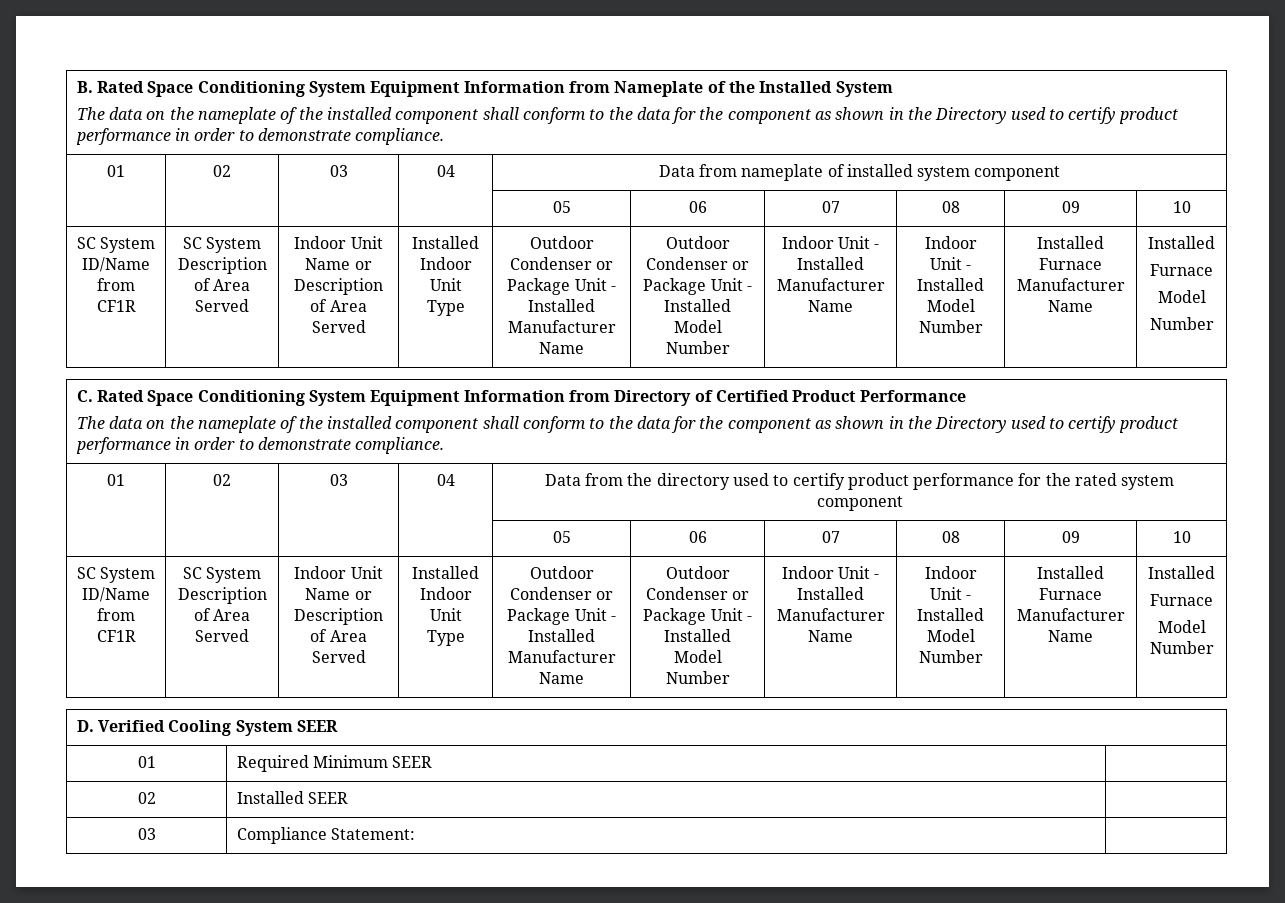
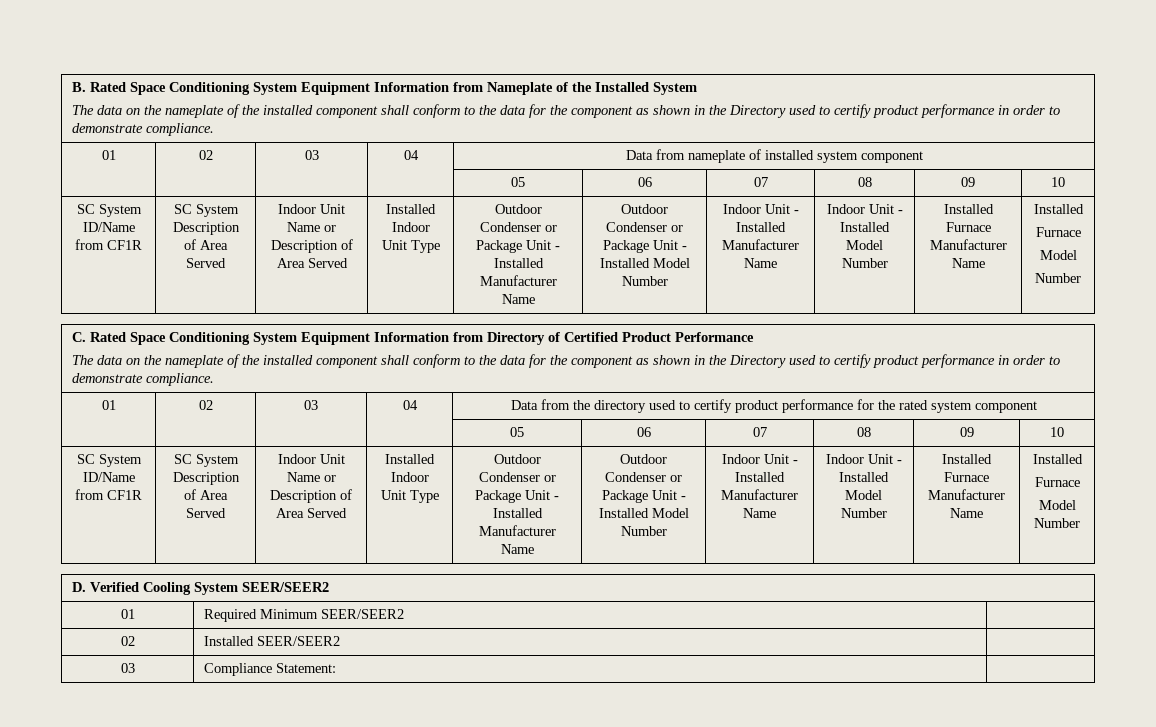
[296,720,338,732] SEER -> [242,582,330,592] SEER/SEER2
[392,756,433,768] SEER -> [321,609,405,619] SEER/SEER2
[307,792,348,804] SEER -> [257,636,341,646] SEER/SEER2

